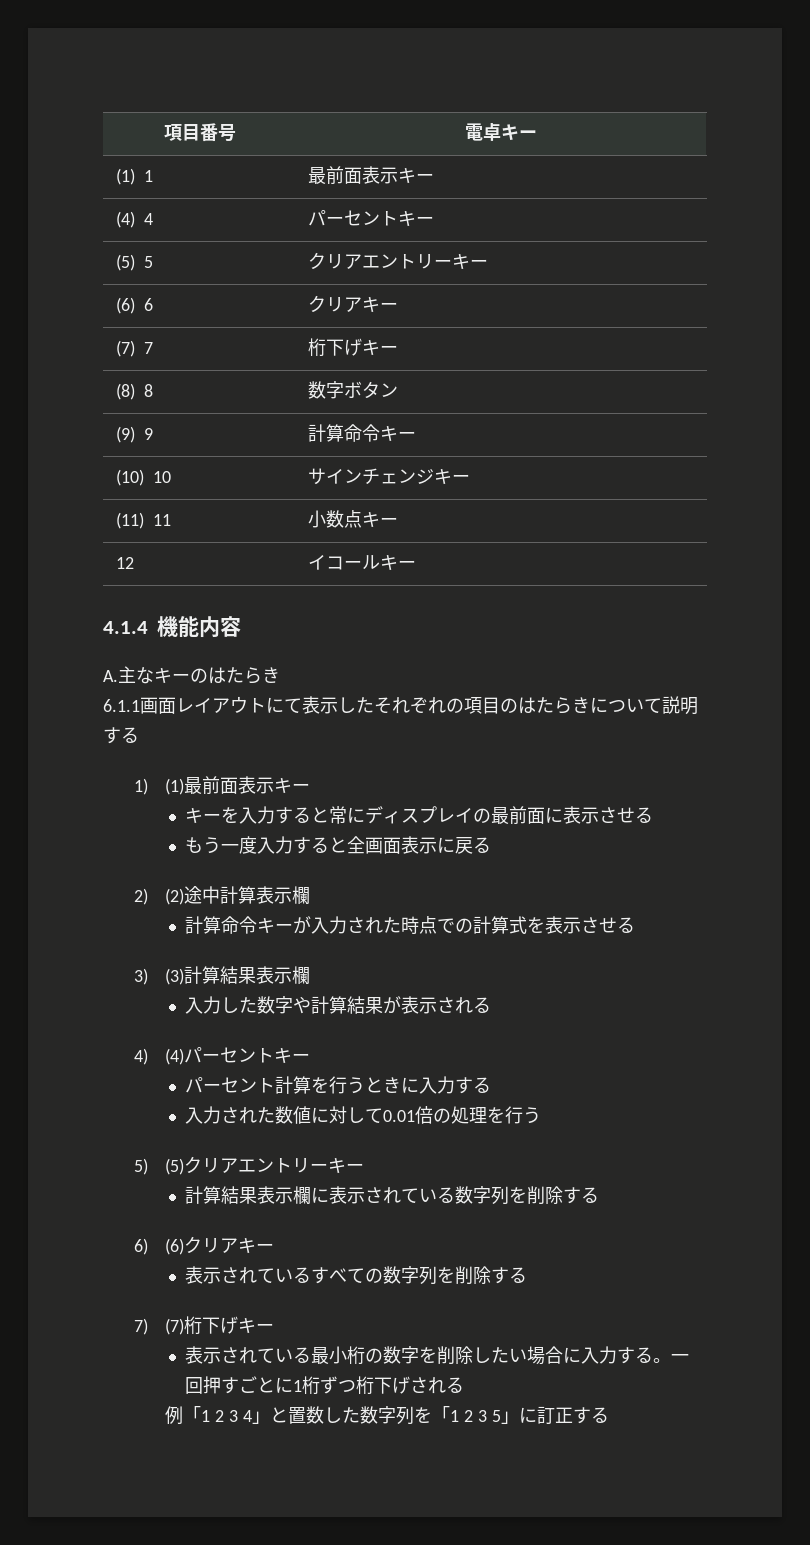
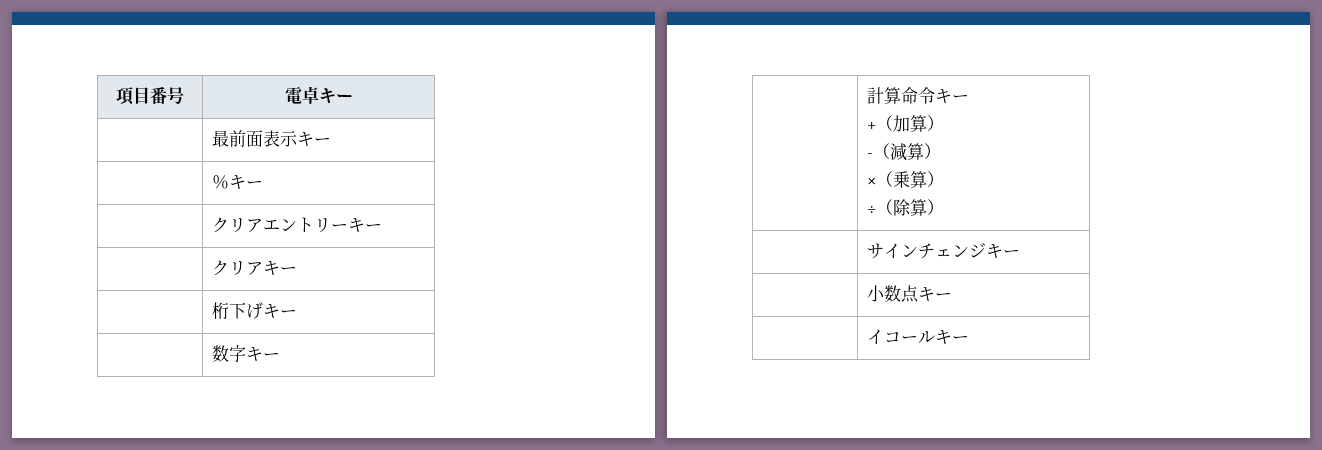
[115,168,153,185] [307,166,434,184] [115,211,153,228] [307,210,434,226] [115,254,153,271] [307,252,488,270] [115,297,153,314] [307,295,398,313] [115,340,153,357] [307,338,398,357] [115,383,153,400] [307,381,398,399] [115,426,153,443] [307,424,416,442] [115,469,171,486] (1) 1 | 最前面表示キー // (4) 4 | パーセントキー // (5) 5 | クリアエントリーキー // (6) 6 | クリアキー // (7) 7 | 桁下げキー // (8) 8 | 数字ボタン // (9) 9 | 計算命令キー // (10) 10 -> [211,130,331,147] [211,175,263,190] [211,217,382,233] [211,260,297,276] [211,302,297,319] [211,345,280,362] [866,87,969,104] [866,115,944,132] [866,143,941,161] [866,171,944,188] [866,199,944,216] | 最前面表示キー // | ％キー // | クリアエントリーキー // | クリアキー // | 桁下げキー // | 数字キー // | 計算命令キー // +（加算） // -（減算） // ×（乗算） // ÷（除算） //
[115,512,171,529] (11) 11 -> (1020, 253) none
[115,557,134,569] 12 -> (952, 296) none
[103,616,241,638] [103,666,280,684] [103,696,698,715] [103,727,139,744] [134,776,311,795] [185,806,654,824] [185,836,492,854] [134,886,311,905] [185,916,636,934] [134,966,311,985] [185,996,492,1014] [134,1047,311,1065] [185,1076,492,1094] [185,1106,542,1124] [134,1156,365,1175] [185,1186,600,1205] [134,1236,275,1255] [185,1266,528,1285] [134,1316,275,1335] [185,1346,690,1365] [185,1376,465,1395] [165,1406,609,1425] // 4.1.4機能内容 // A.主なキーのはたらき // 6.1.1画面レイアウトにて表示したそれぞれの項目のはたらきについて説明する // 1) (1)最前面表示キー // キーを入力すると常にディスプレイの最前面に表示させる // もう一度入力すると全画面表示に戻る // 2) (2)途中計算表示欄 // 計算命令キーが入力された時点での計算式を表示させる // 3) (3)計算結果表示欄 // 入力した数字や計算結果が表示される // 4) (4)パーセントキー // パーセント計算を行うときに入力する // 入力された数値に対して0.01倍の処理を行う // 5) (5)クリアエントリーキー // 計算結果表示欄に表示されている数字列を削除する // 6) (6)クリアキー // 表示されているすべての数字列を削除する // 7) (7)桁下げキー // 表示されている最小桁の数字を削除したい場合に入力する。一回押すごとに1桁ずつ桁下げされる // 例「1 2 3 4」と置数した数字列を「1 2 3 5」に訂正する -> (969, 339) none

